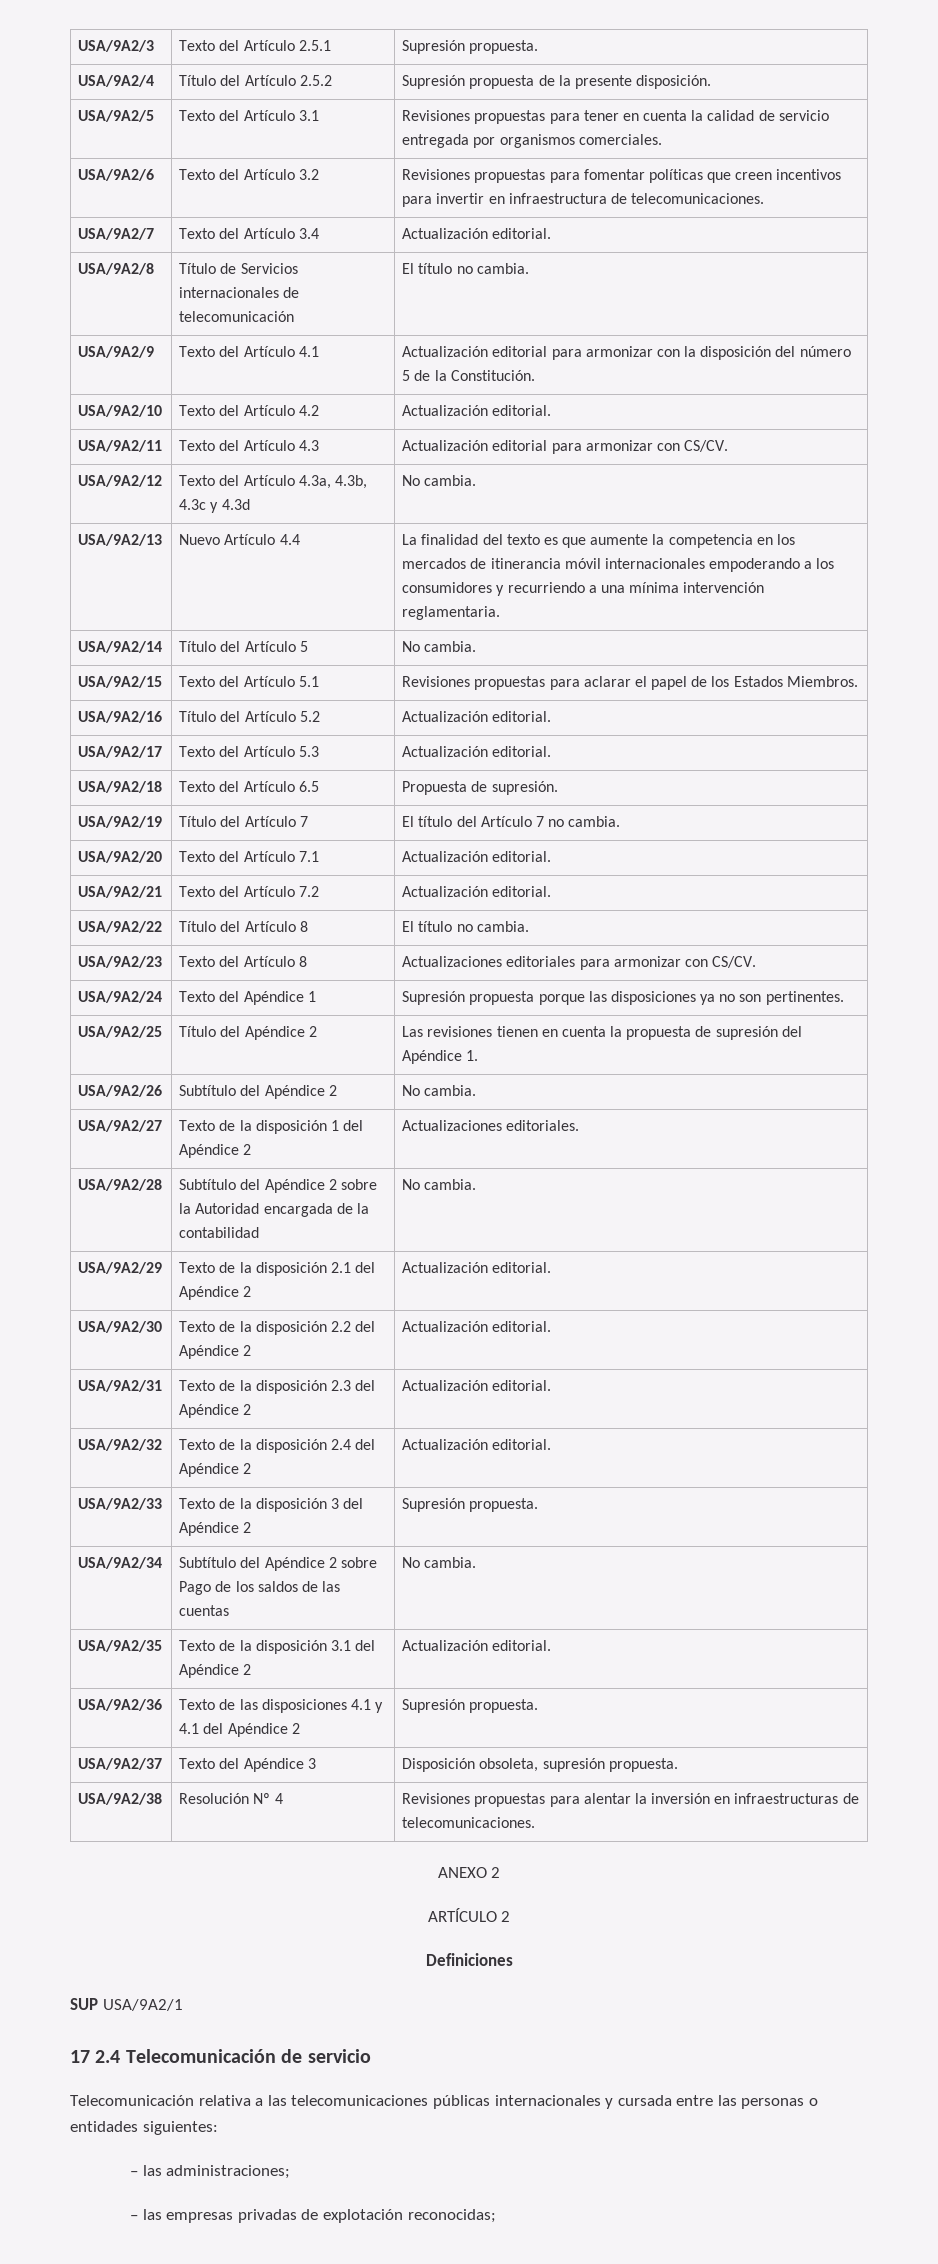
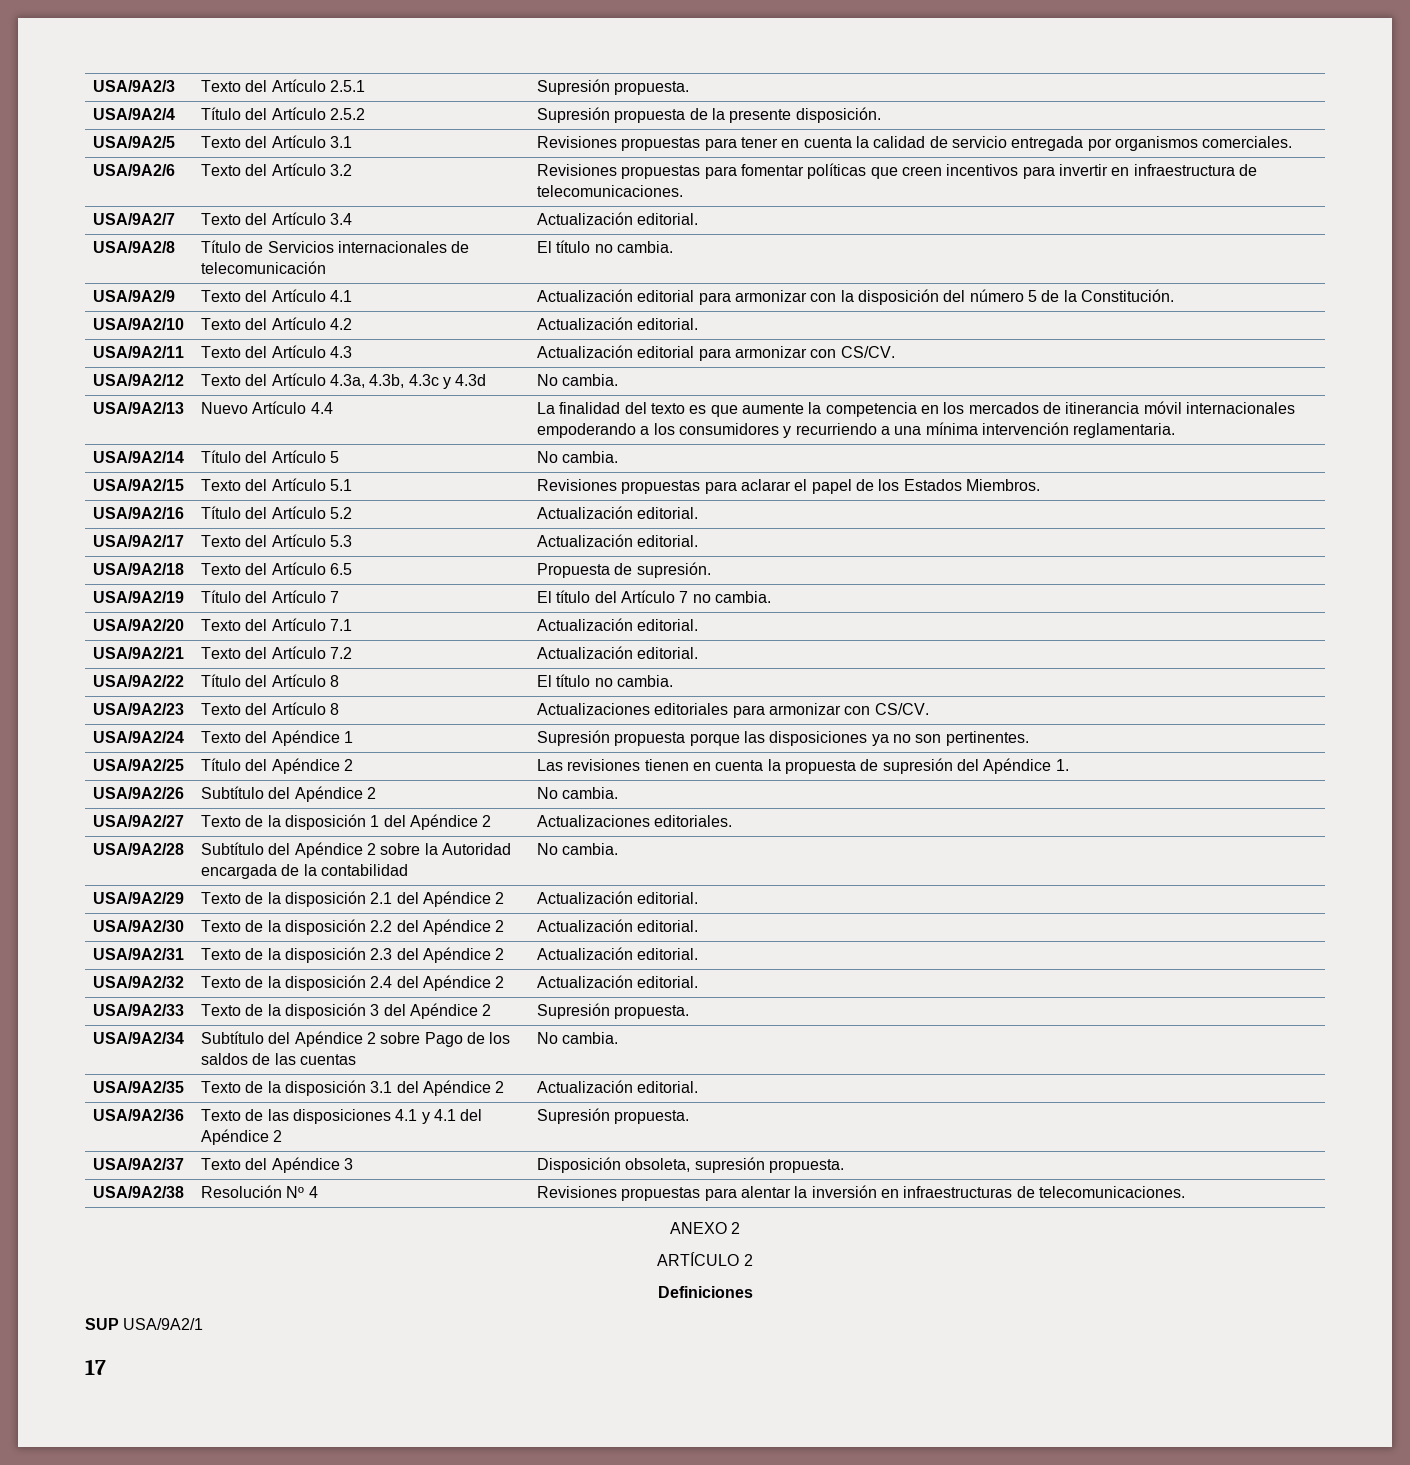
[95,2049,371,2063] [70,2095,819,2109] [70,2121,218,2135] [130,2165,291,2179] [130,2209,496,2223] 2.4 Telecomunicación de servicio // Telecomunicación relativa a las telecomunicaciones públicas internacionales y cursada entre las personas o entidades siguientes: // – las administraciones; // – las empresas privadas de explotación reconocidas; -> (106, 1367) none

